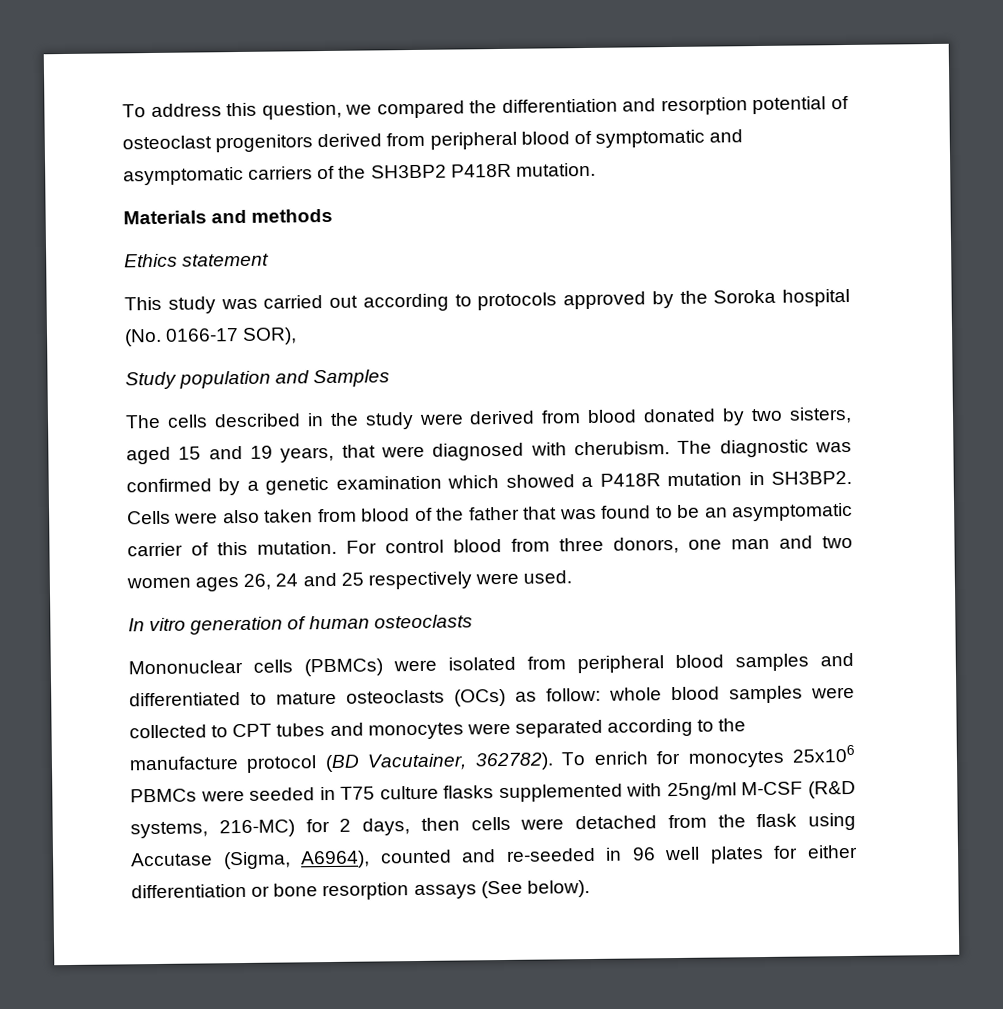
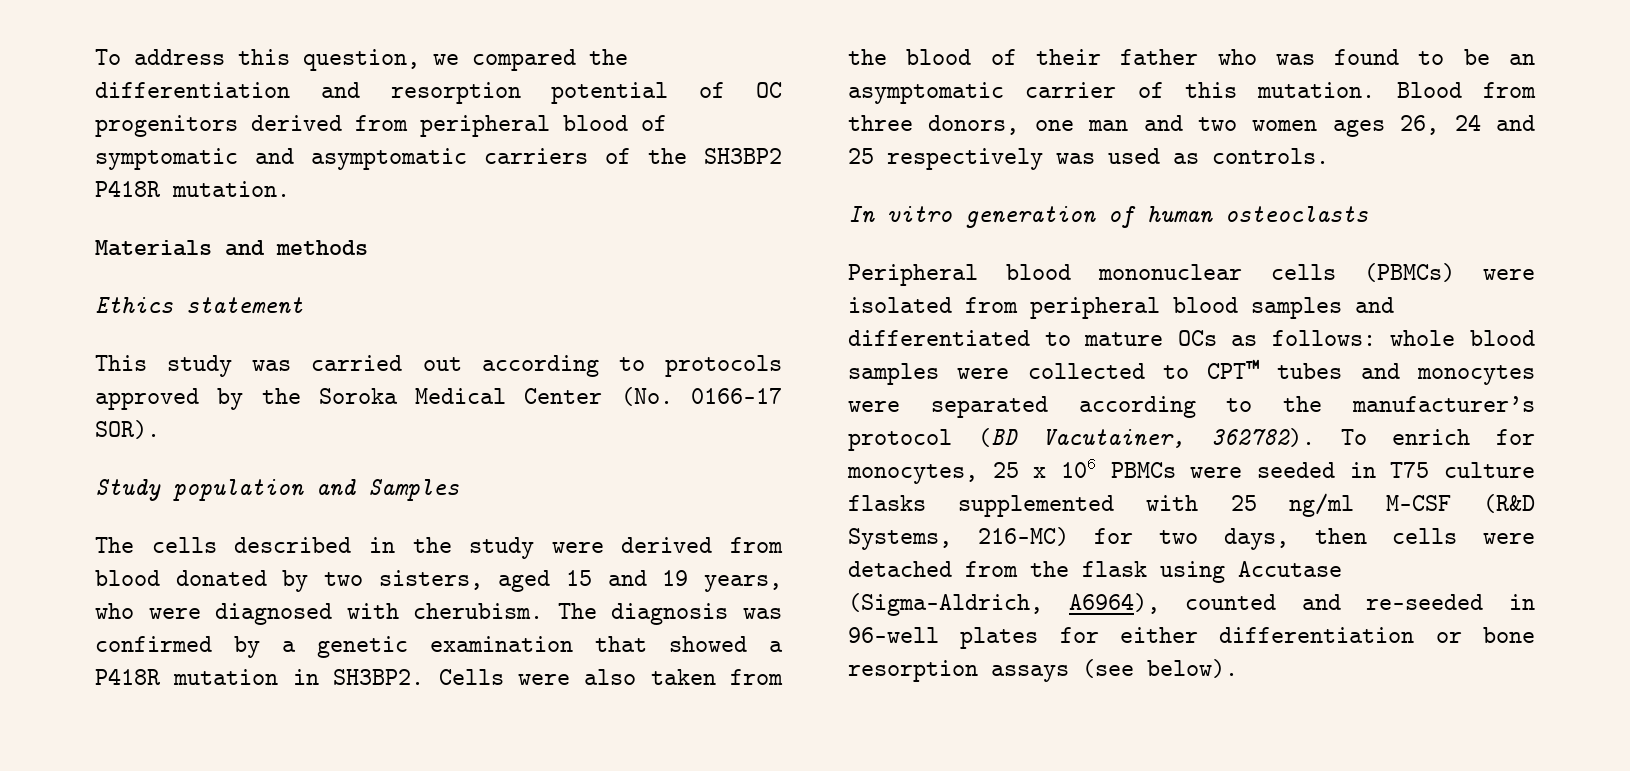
[122,135,212,150] osteoclast -> [756,82,782,98] OC
[782,288,850,307] hospital -> [415,388,603,404] Medical Center
[242,327,298,345] SOR), -> [95,420,160,439] SOR).
[341,444,376,458] that -> [95,603,134,619] who
[719,439,809,458] diagnostic -> [611,603,729,625] diagnosis
[447,475,500,489] which -> [595,636,647,652] that
[361,506,558,522] blood of the father that -> [848,49,1257,65] the blood of their father who
[346,539,502,554] For control blood -> [1396,82,1462,98] Blood
[474,570,573,585] were used. -> [1056,148,1329,164] was used as controls.
[128,659,243,675] Mononuclear -> [848,264,1243,286] Peripheral blood mononuclear
[346,687,601,707] osteoclasts (OCs) as follow: -> [1177,330,1376,346] OCs as follows:
[232,723,273,738] CPT -> [1207,359,1260,379] CPT™
[129,756,239,771] manufacture -> [1352,396,1535,412] manufacturer’s
[687,744,856,768] monocytes 25x106 -> [847,457,1096,484] monocytes, 25 x 106
[666,782,737,801] 25ng/ml -> [1230,493,1354,517] 25 ng/ml
[130,821,208,839] systems, -> [848,528,952,550] Systems,
[339,818,352,832] 2 -> [1159,530,1199,544] two
[222,851,291,870] (Sigma, -> [848,593,1043,616] (Sigma-Aldrich,
[631,846,701,861] 96 well -> [848,627,939,643] 96-well
[480,880,523,899] (See -> [1082,659,1134,678] (see

